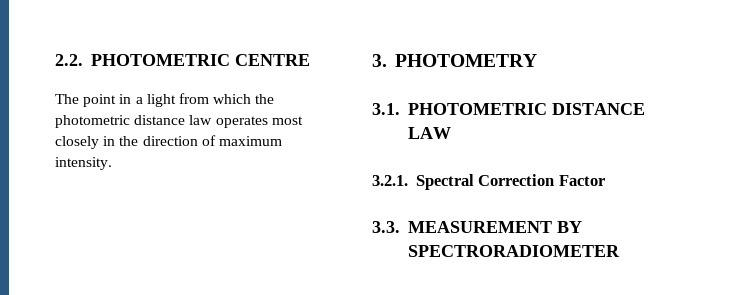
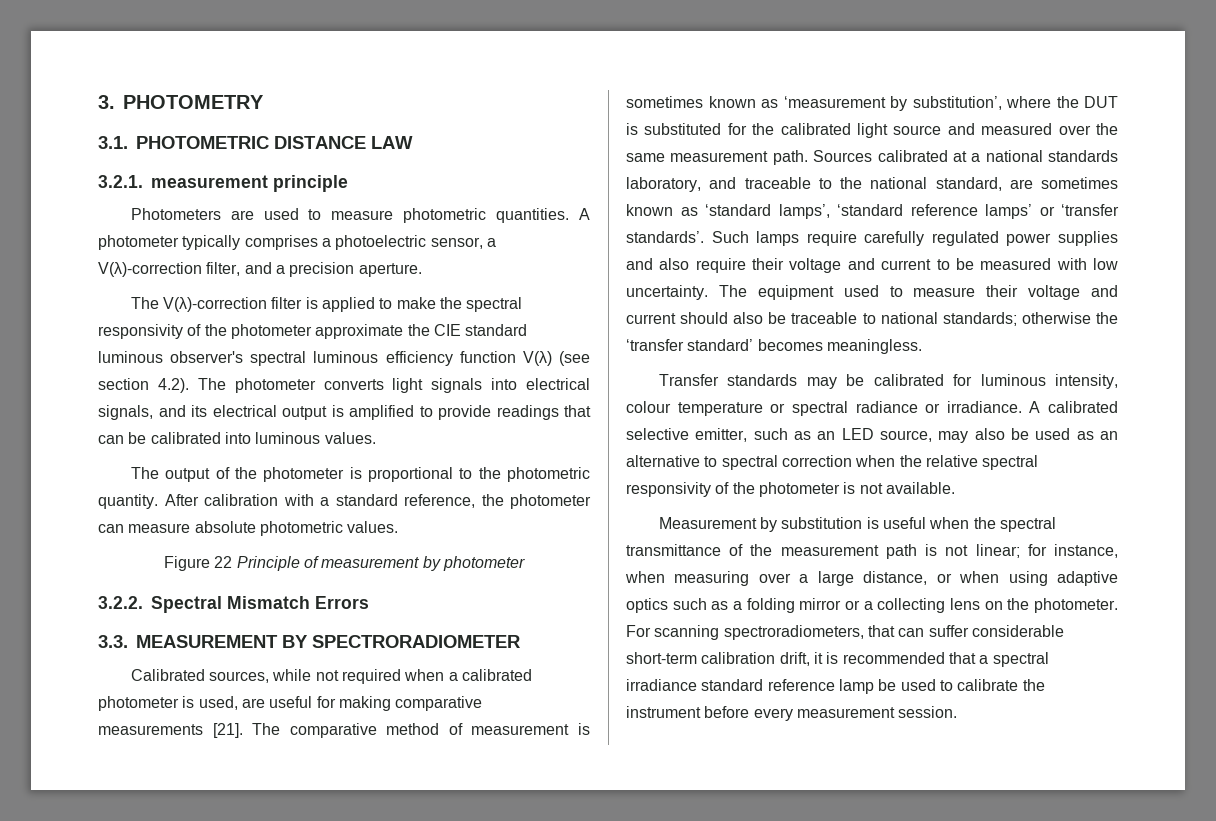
[55,54,310,66] [55,93,275,107] [55,115,303,128] [55,135,282,149] [55,157,112,170] 2.2. PHOTOMETRIC CENTRE // The point in a light from which the photometric distance law operates most closely in the direction of maximum intensity. // -> (98, 102) none
[415,174,605,190] [372,221,582,233] [407,245,620,257] Spectral Correction Factor // 3.3. MEASUREMENT BY SPECTRORADIOMETER -> [151,175,348,192] [130,208,590,223] [98,235,496,250] [98,262,422,277] [130,297,523,312] [98,324,528,339] [98,351,591,366] [98,378,590,393] [98,405,591,420] [98,432,376,444] [130,467,591,482] [98,494,591,509] [98,521,399,536] [164,556,525,571] [98,596,369,613] [98,635,520,648] [130,669,533,684] [98,696,483,711] [98,723,590,738] [626,96,1118,111] [626,123,1118,138] [626,150,1118,165] [626,177,1118,192] [626,204,1119,219] [626,231,1118,246] [626,258,1118,273] [626,285,1118,300] [626,312,1118,326] [626,339,922,354] [658,374,1118,389] [626,401,1118,416] [626,428,1118,443] [626,455,1039,470] [626,482,955,497] [658,517,1057,532] [626,544,1118,559] [625,571,1118,586] [626,598,1118,613] [626,625,1064,640] [626,652,1049,667] [626,679,1045,694] [626,706,958,721] measurement principle // Photometers are used to measure photometric quantities. A photometer typically comprises a photoelectric sensor, a V(λ)-correction filter, and a precision aperture. // The V(λ)-correction filter is applied to make the spectral responsivity of the photometer approximate the CIE standard luminous observer's spectral luminous efficiency function V(λ) (see section 4.2). The photometer converts light signals into electrical signals, and its electrical output is amplified to provide readings that can be calibrated into luminous values. // The output of the photometer is proportional to the photometric quantity. After calibration with a standard reference, the photometer can measure absolute photometric values. // Figure 22 Principle of measurement by photometer // 3.2.2. Spectral Mismatch Errors // 3.3. MEASUREMENT BY SPECTRORADIOMETER // Calibrated sources, while not required when a calibrated photometer is used, are useful for making comparative measurements [21]. The comparative method of measurement is sometimes known as ‘measurement by substitution’, where the DUT is substituted for the calibrated light source and measured over the same measurement path. Sources calibrated at a national standards laboratory, and traceable to the national standard, are sometimes known as ‘standard lamps’, ‘standard reference lamps’ or ‘transfer standards’. Such lamps require carefully regulated power supplies and also require their voltage and current to be measured with low uncertainty. The equipment used to measure their voltage and current should also be traceable to national standards; otherwise the ‘transfer standard’ becomes meaningless. // Transfer standards may be calibrated for luminous intensity, colour temperature or spectral radiance or irradiance. A calibrated selective emitter, such as an LED source, may also be used as an alternative to spectral correction when the relative spectral responsivity of the photometer is not available. // Measurement by substitution is useful when the spectral transmittance of the measurement path is not linear; for instance, when measuring over a large distance, or when using adaptive optics such as a folding mirror or a collecting lens on the photometer. For scanning spectroradiometers, that can suffer considerable short-term calibration drift, it is recommended that a spectral irradiance standard reference lamp be used to calibrate the instrument before every measurement session.

